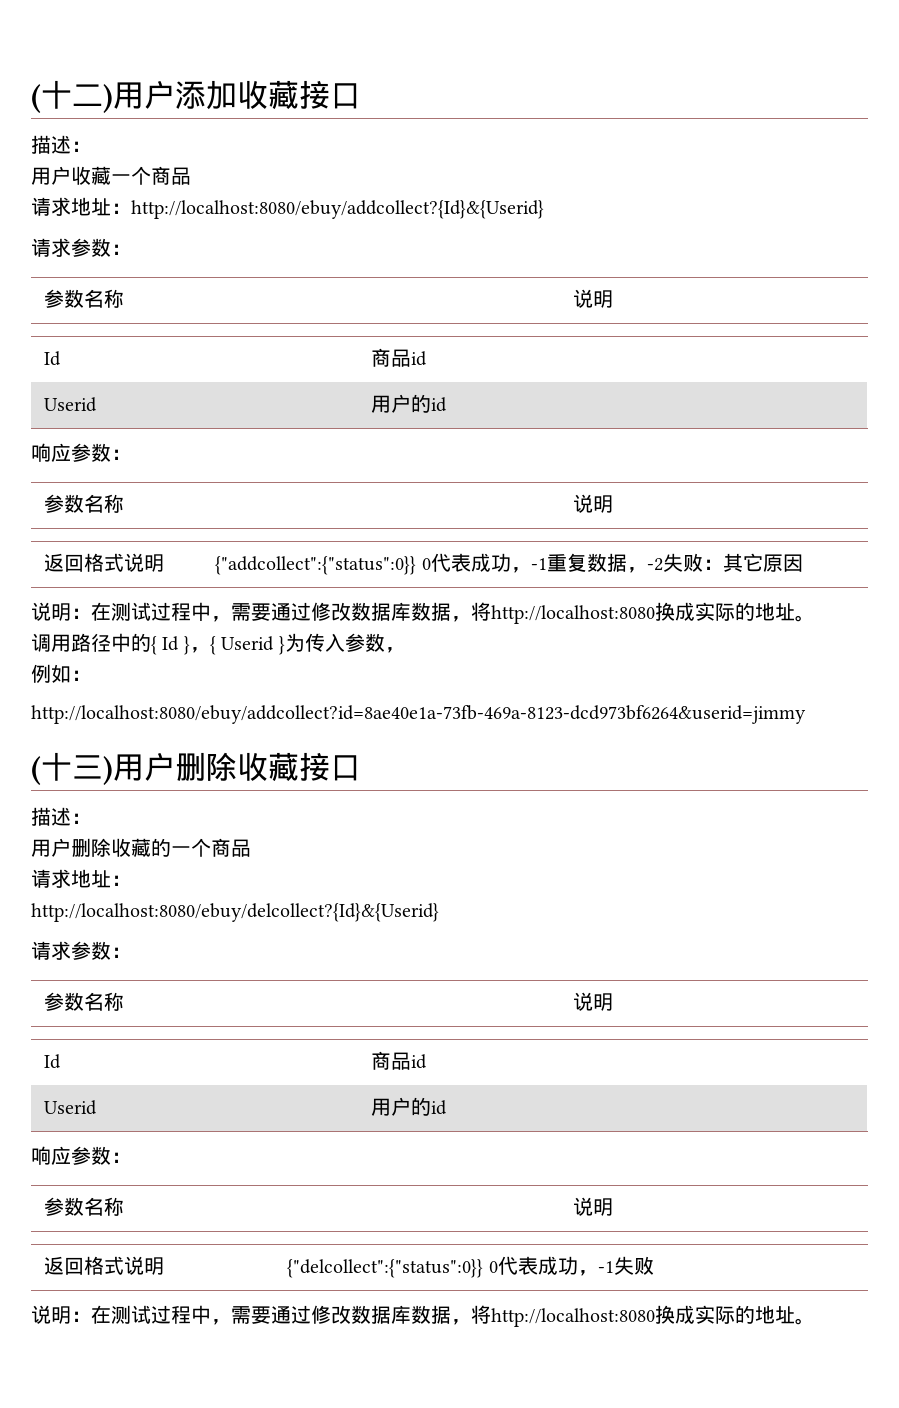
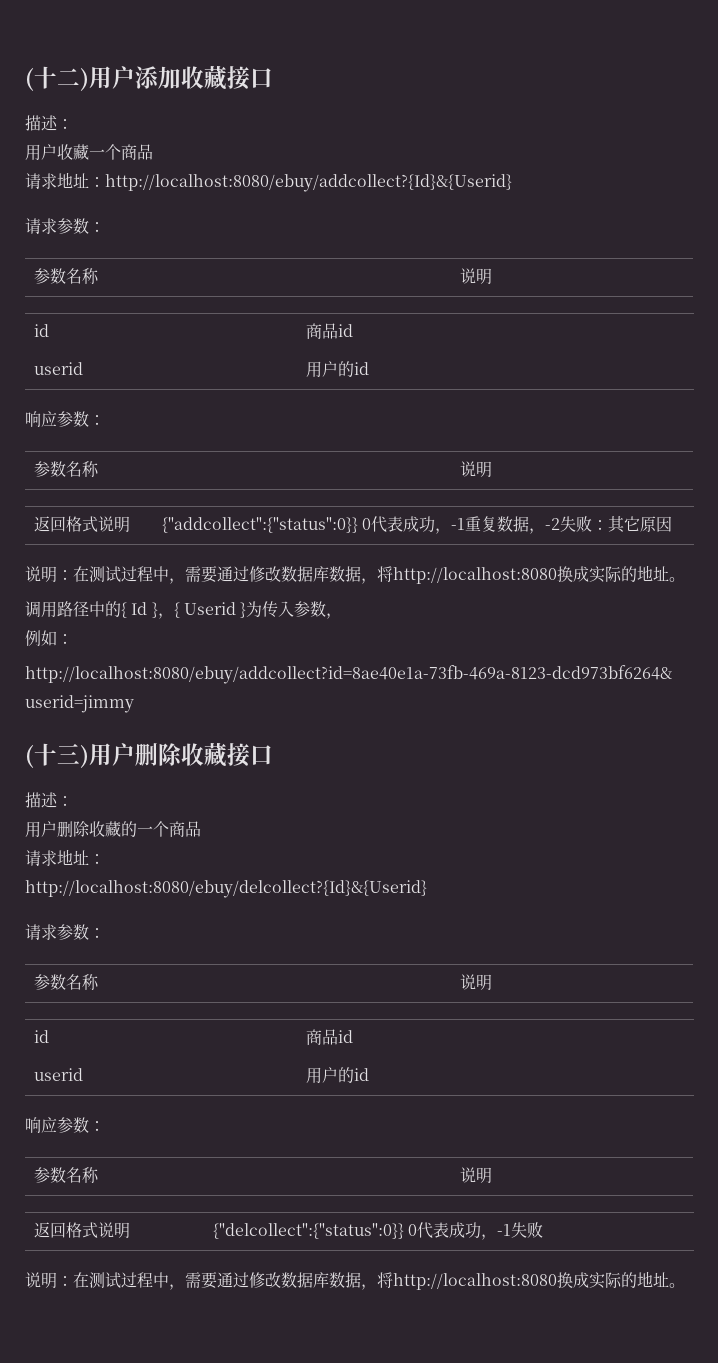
[44,351,62,366] [371,348,428,367] [44,397,98,412] Id | 商品id // Userid -> [33,324,49,337] [305,323,353,340] [33,362,83,375] id | 商品id // userid
[44,1054,62,1069] [371,1051,428,1070] [44,1100,98,1115] Id | 商品id // Userid -> [33,1030,49,1043] [305,1029,353,1046] [33,1068,83,1081] id | 商品id // userid

